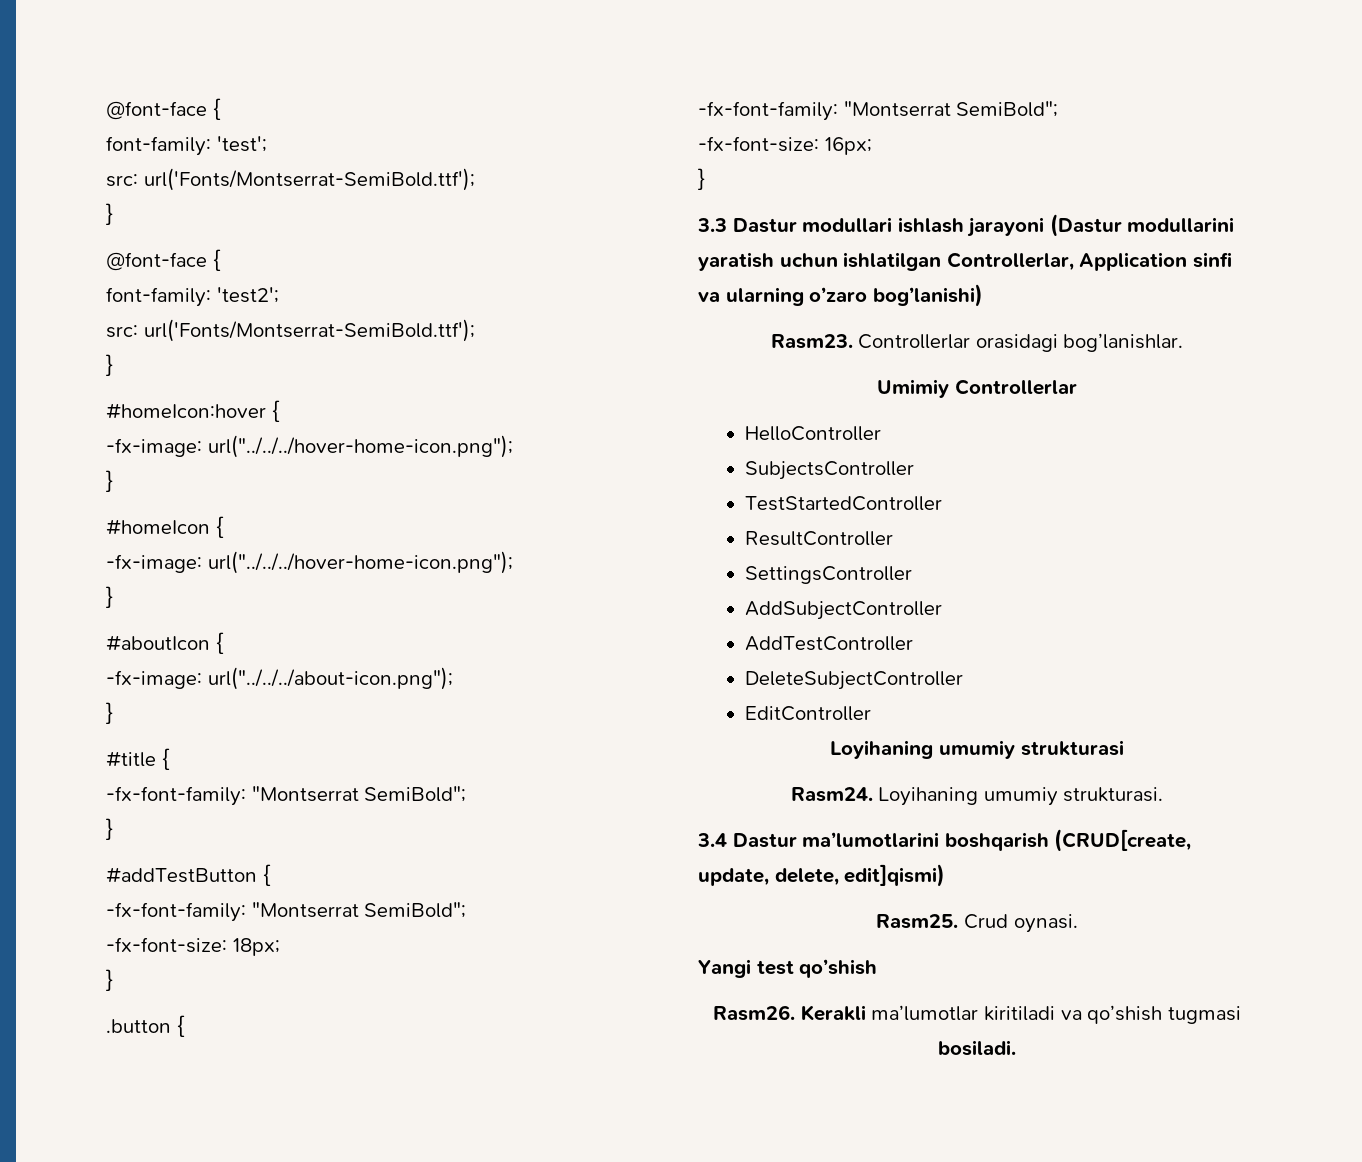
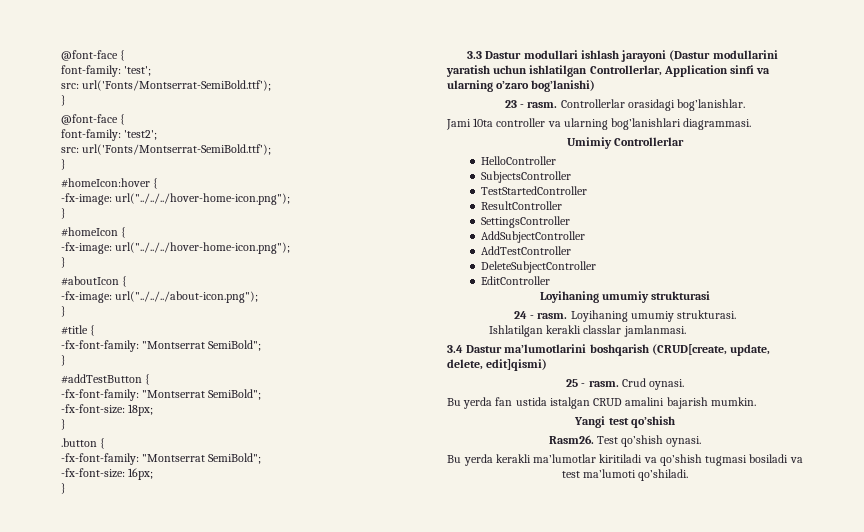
[770,334,853,349] Rasm23. -> [504,100,558,108] 23 - rasm.
(1184, 342) none -> [446,118,752,130] // Jami 10ta controller va ularning bog’lanishlari diagrammasi.
[790,787,873,802] Rasm24. -> [513,311,568,319] 24 - rasm.
(1164, 794) none -> [488,325,686,337] // Ishlatilgan kerakli classlar jamlanmasi.
[876,914,959,929] Rasm25. -> [566,379,619,387] 25 - rasm.
[698,959,878,978] [713,1005,866,1021] Yangi test qo’shish // Rasm26. Kerakli -> [447,397,756,409] [574,416,675,428] [548,435,702,447] [447,454,531,466] Bu yerda fan ustida istalgan CRUD amalini bajarish mumkin. // Yangi test qo’shish // Rasm26. Test qo’shish oynasi. // Bu yerda kerakli
[938,1040,1016,1056] bosiladi. -> [749,454,803,463] [561,469,689,481] bosiladi va test ma’lumoti qo’shiladi.

